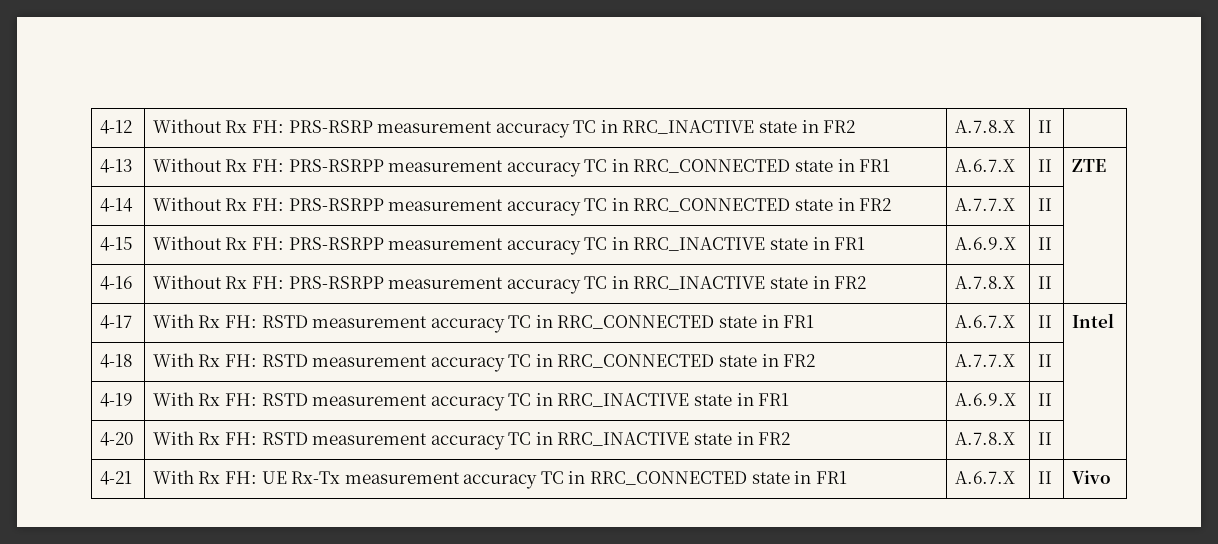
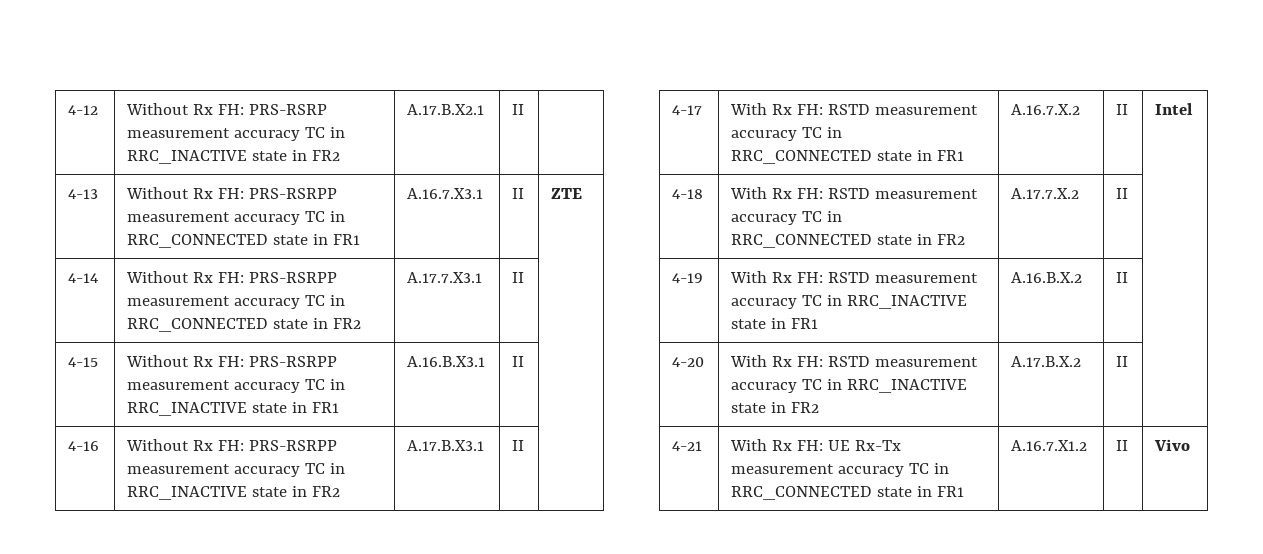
[954,120,1015,133] A.7.8.X -> [407,104,485,115] A.17.B.X2.1
[954,159,1015,172] A.6.7.X -> [407,188,484,199] A.16.7.X3.1
[954,198,1015,211] A.7.7.X -> [407,272,483,283] A.17.7.X3.1
[954,237,1016,250] A.6.9.X -> [407,356,486,367] A.16.B.X3.1
[954,276,1015,289] A.7.8.X -> [407,440,485,451] A.17.B.X3.1
[954,315,1015,328] A.6.7.X -> [1011,104,1081,115] A.16.7.X.2
[954,354,1015,367] A.7.7.X -> [1011,188,1080,199] A.17.7.X.2
[954,393,1016,406] A.6.9.X -> [1011,272,1083,283] A.16.B.X.2
[954,432,1015,445] A.7.8.X -> [1011,356,1082,367] A.17.B.X.2
[954,471,1015,484] A.6.7.X -> [1011,440,1088,451] A.16.7.X1.2

